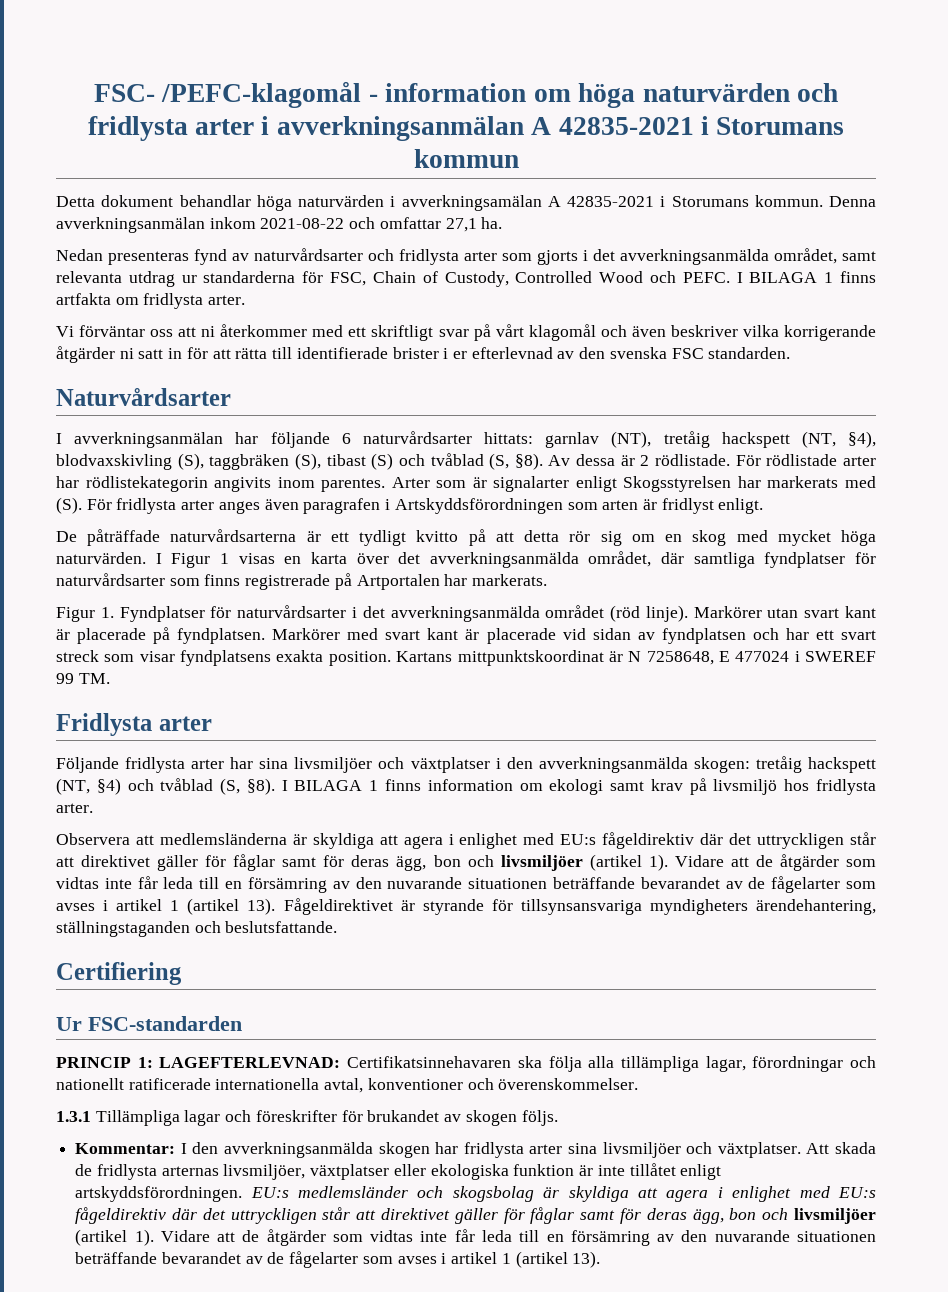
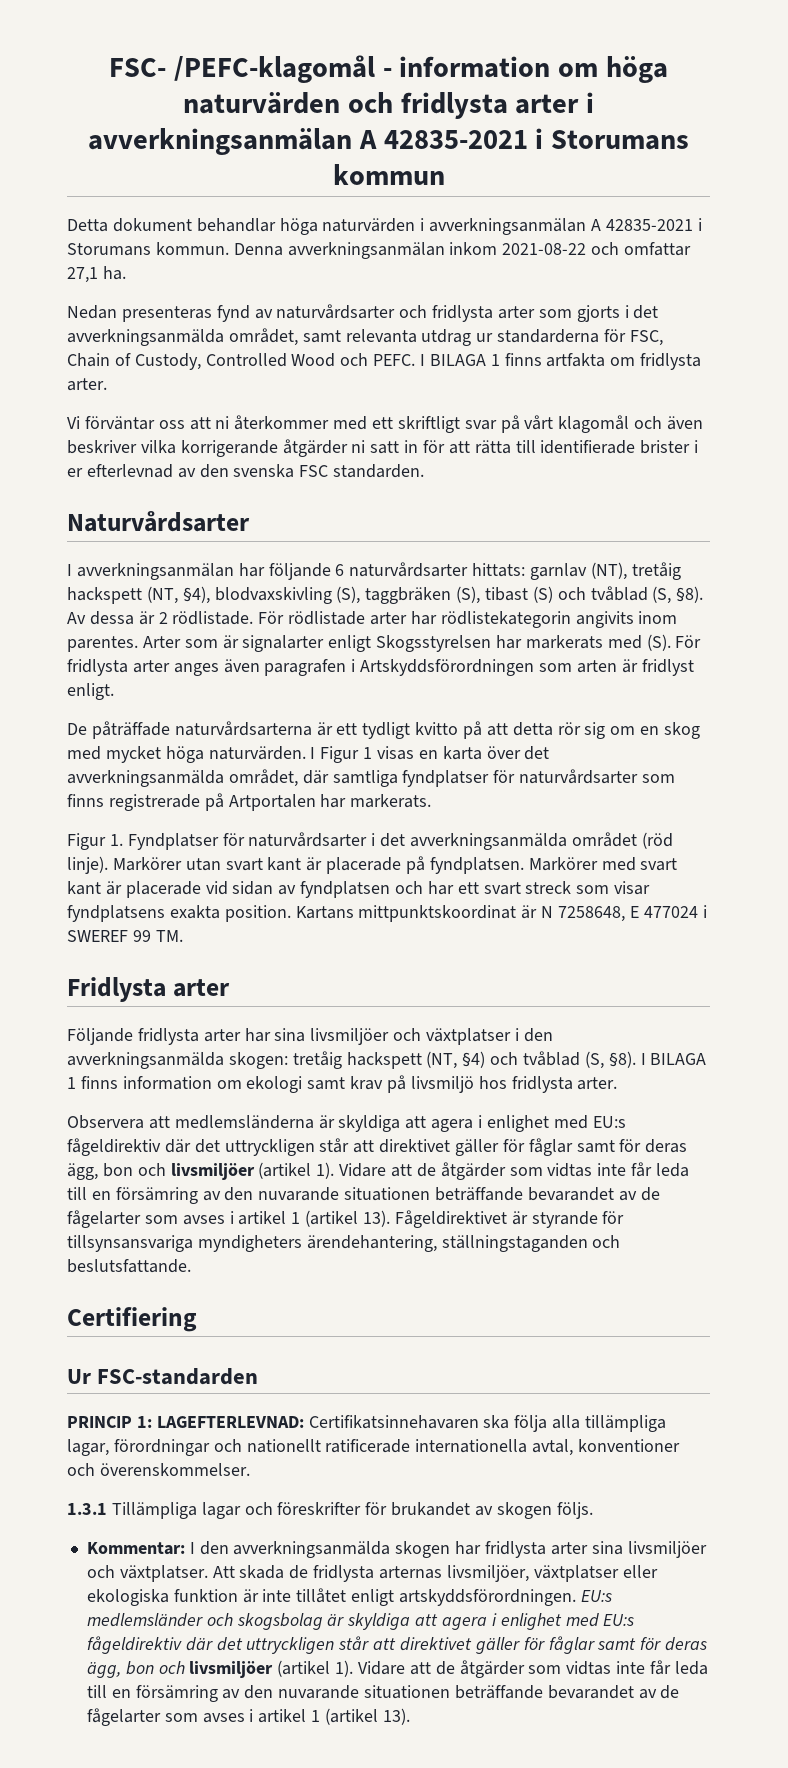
[401,195,542,211] avverkningsamälan -> [429,218,587,235] avverkningsanmälan

